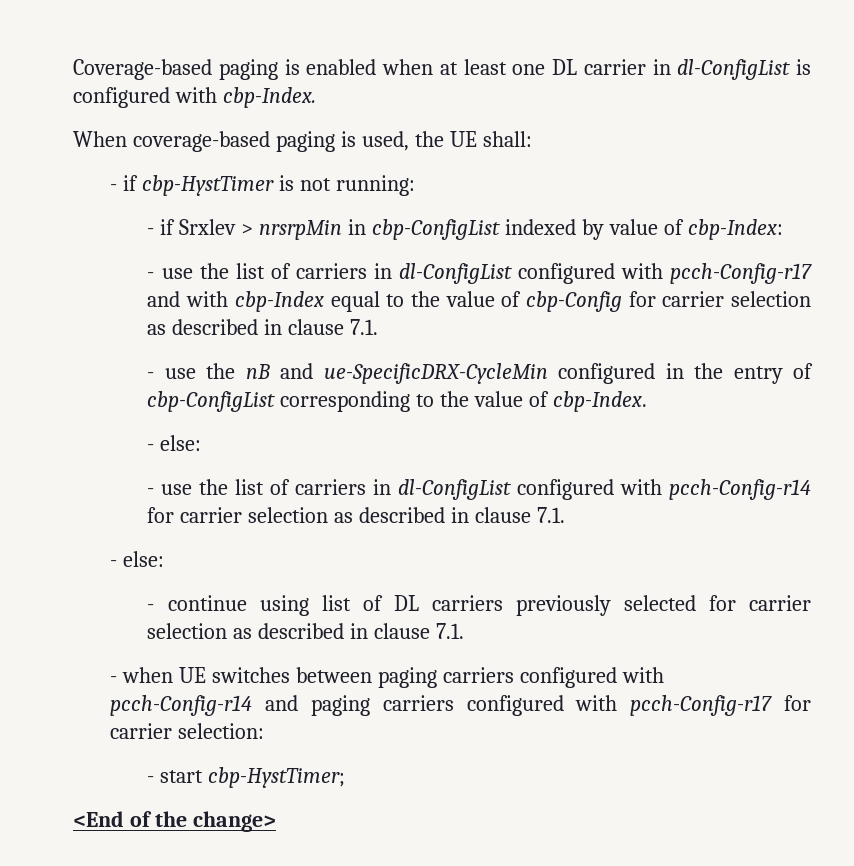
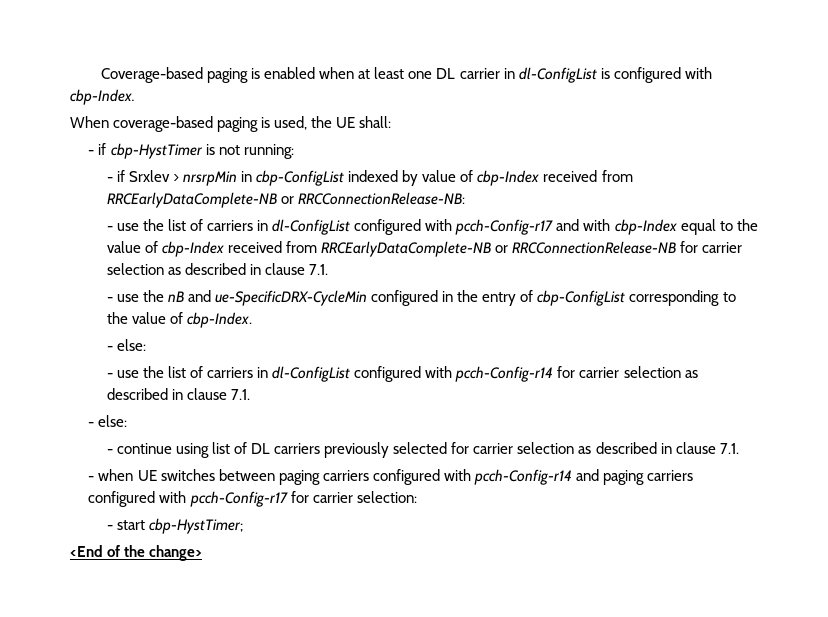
[687,219,783,240] cbp-Index: -> [477,170,633,186] [106,192,465,208] cbp-Index received from RRCEarlyDataComplete-NB or RRCConnectionRelease-NB:
[525,291,622,312] cbp-Config -> [161,241,677,257] cbp-Index received from RRCEarlyDataComplete-NB or RRCConnectionRelease-NB

